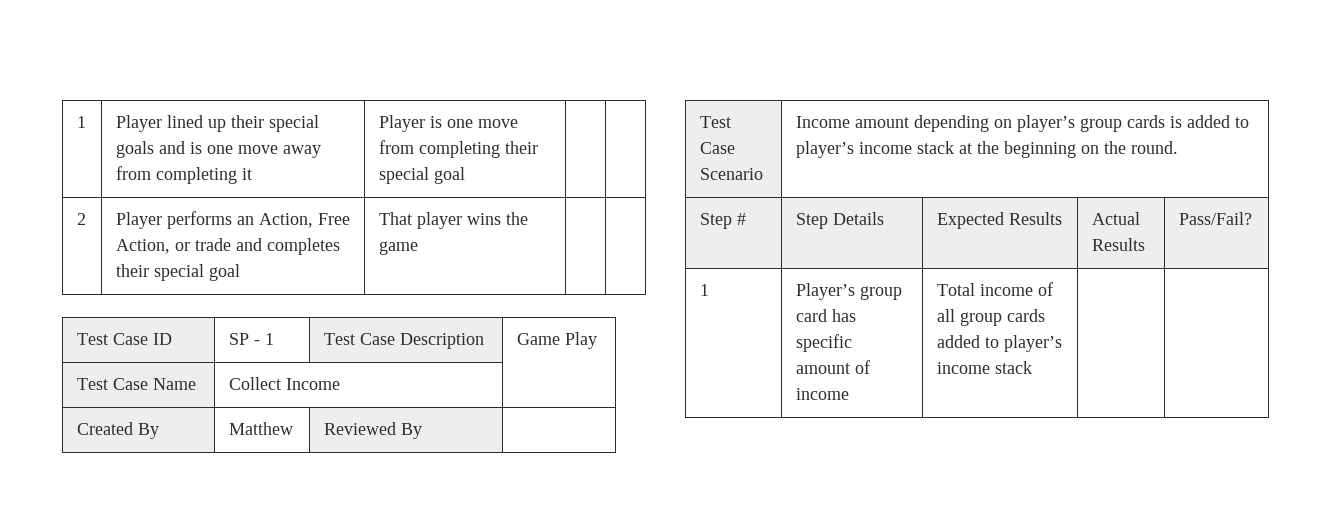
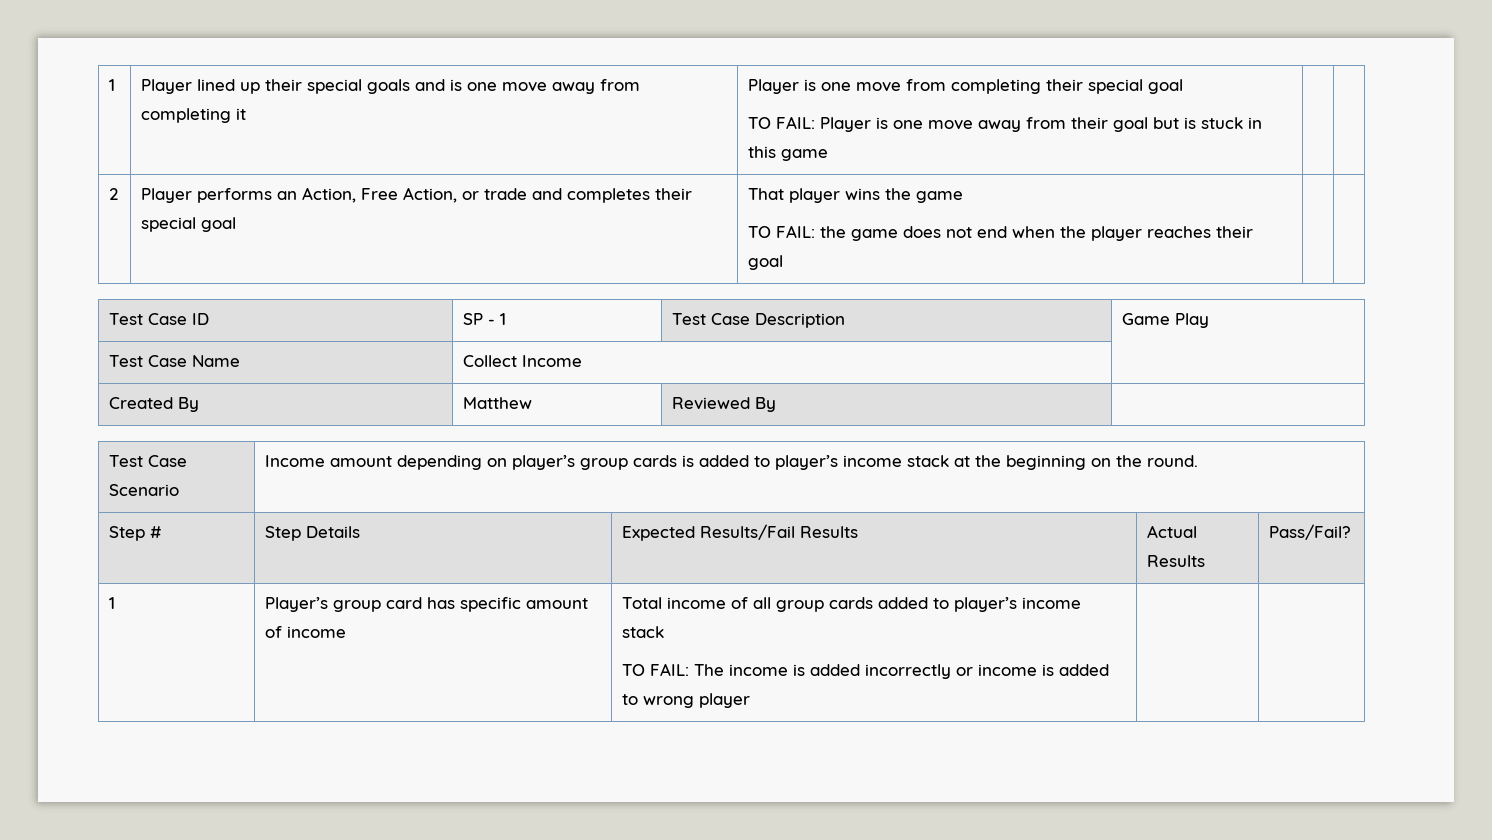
(465, 175) none -> [748,116,1263,132] [748,146,829,161] // TO FAIL: Player is one move away from their goal but is stuck in this game
(418, 248) none -> [748,225,1254,241] [748,255,784,270] // TO FAIL: the game does not end when the player reaches their goal
(1004, 220) none -> [700,524,796,540] Results/Fail
(1032, 367) none -> [622,663,1110,679] [622,693,751,708] // TO FAIL: The income is added incorrectly or income is added to wrong player

